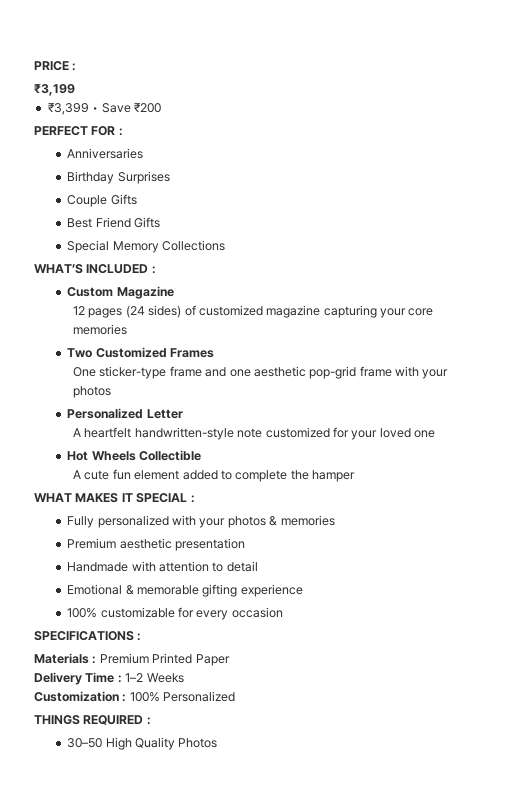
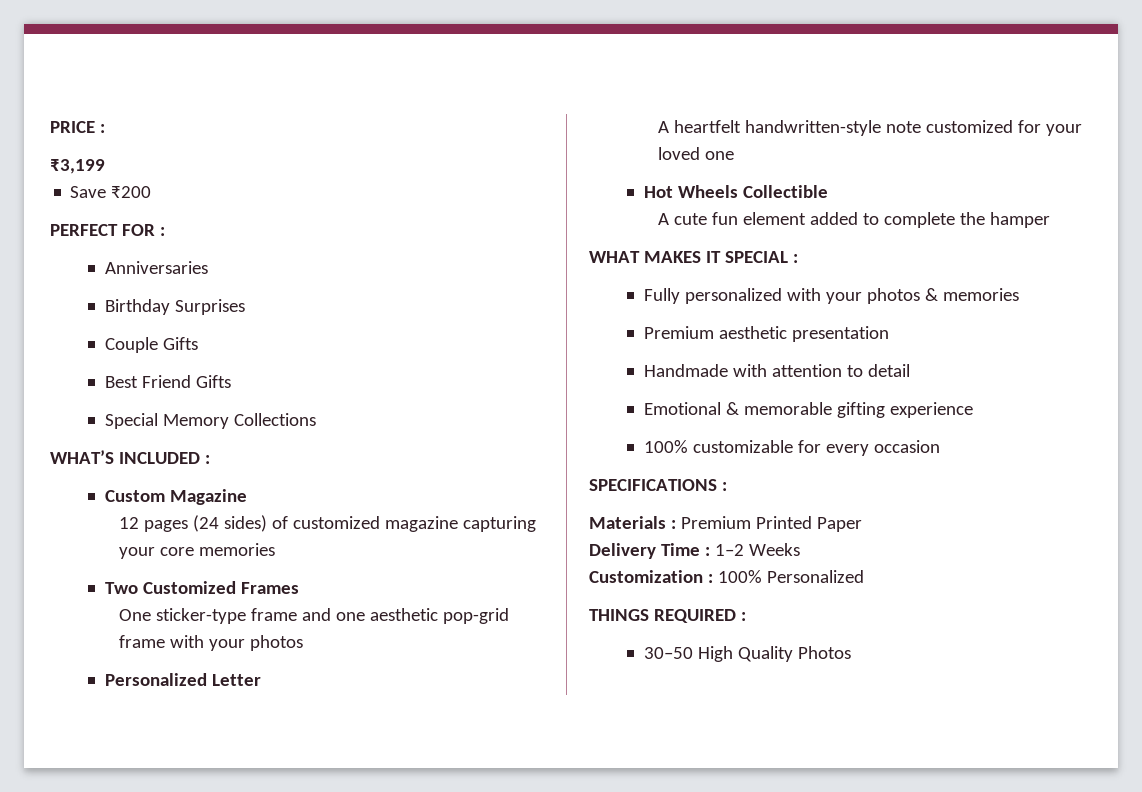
[47,103,99,115] ₹3,399 • -> (105, 166) none

